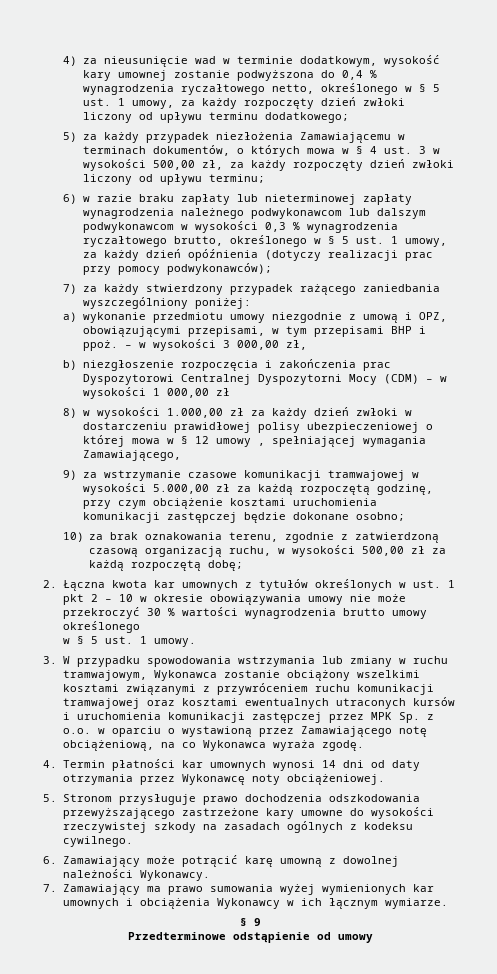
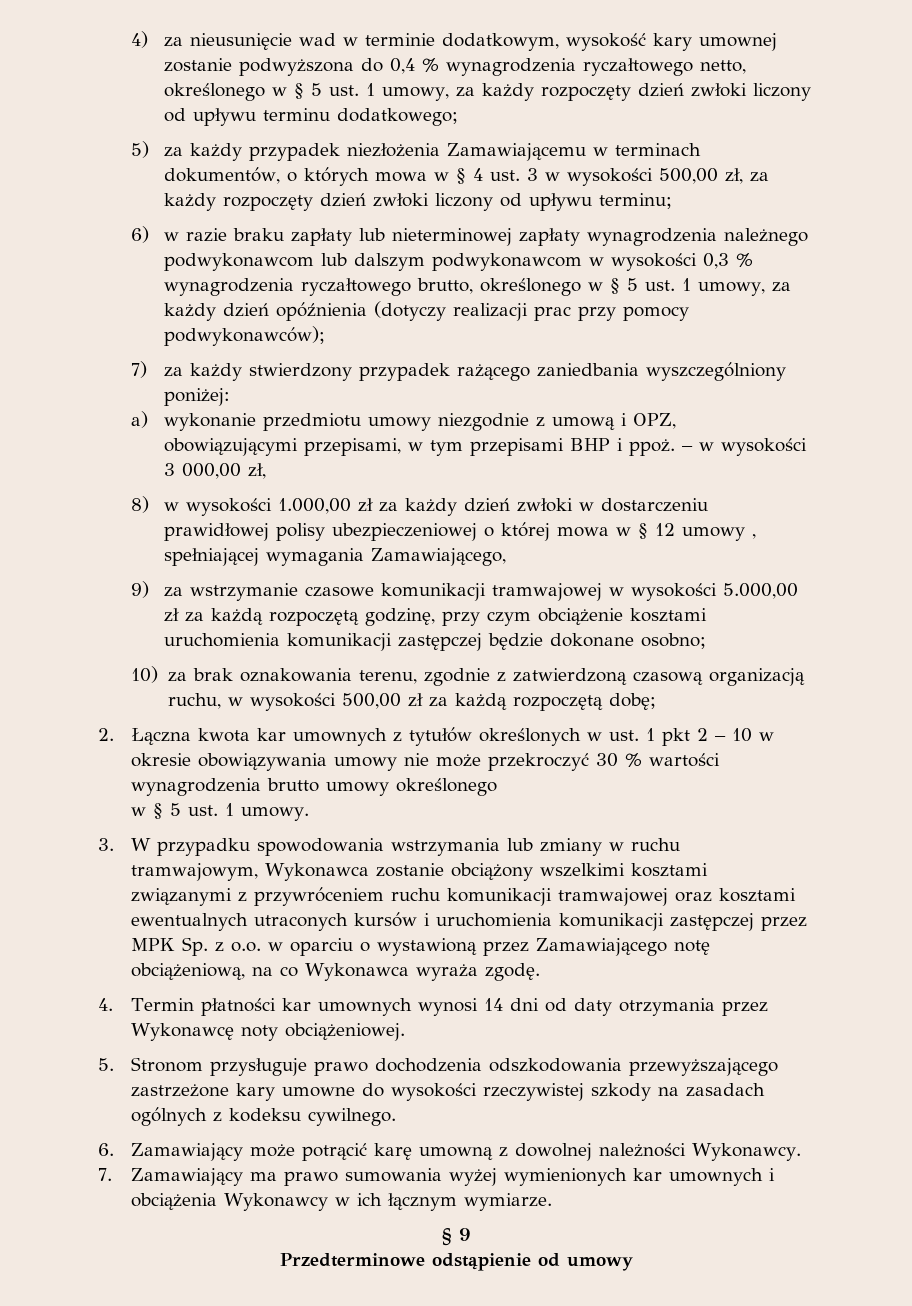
[62,359,391,371] [82,374,447,385] [82,387,230,399] // b) niezgłoszenie rozpoczęcia i zakończenia prac Dyspozytorowi Centralnej Dyspozytorni Mocy (CDM) – w wysokości 1 000,00 zł -> (267, 471) none

